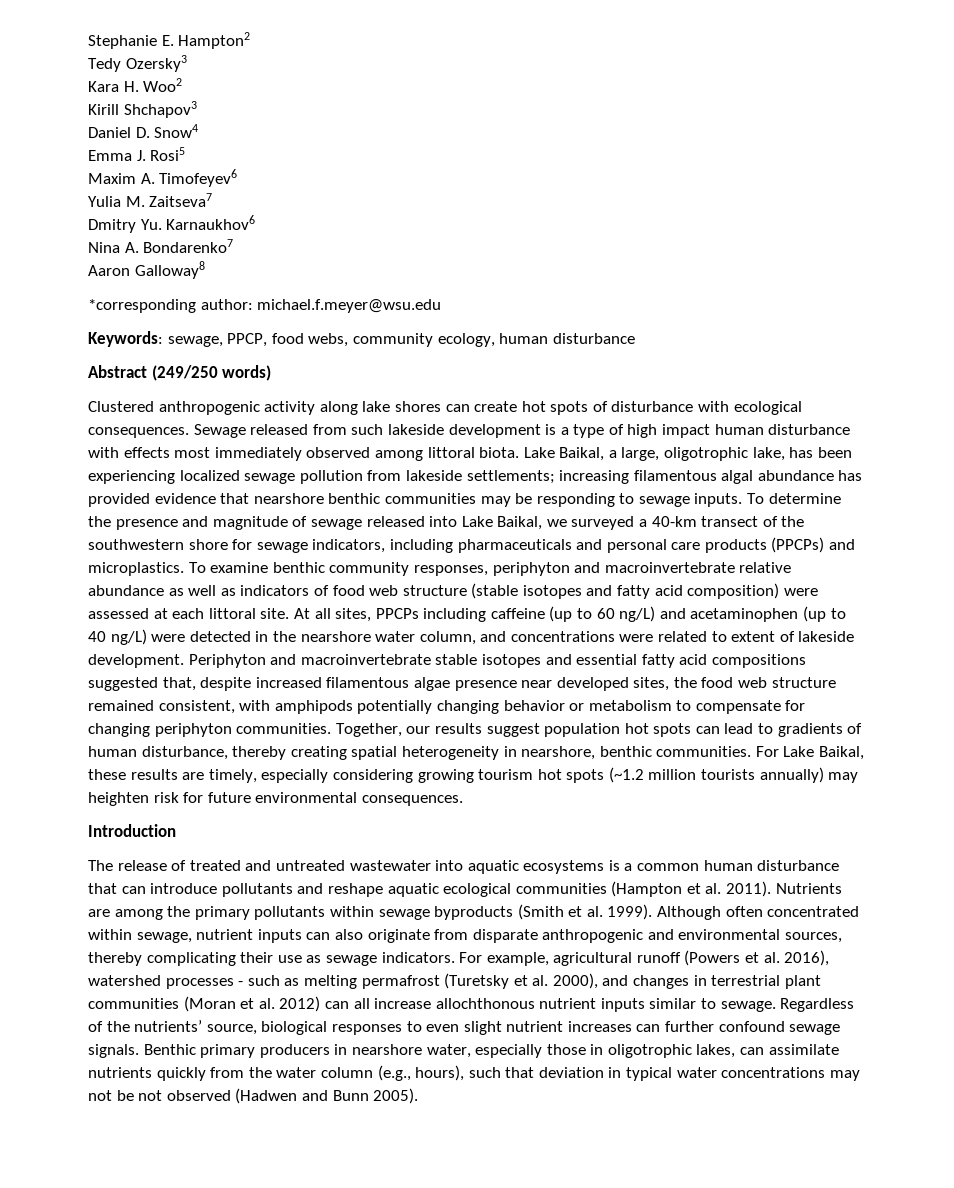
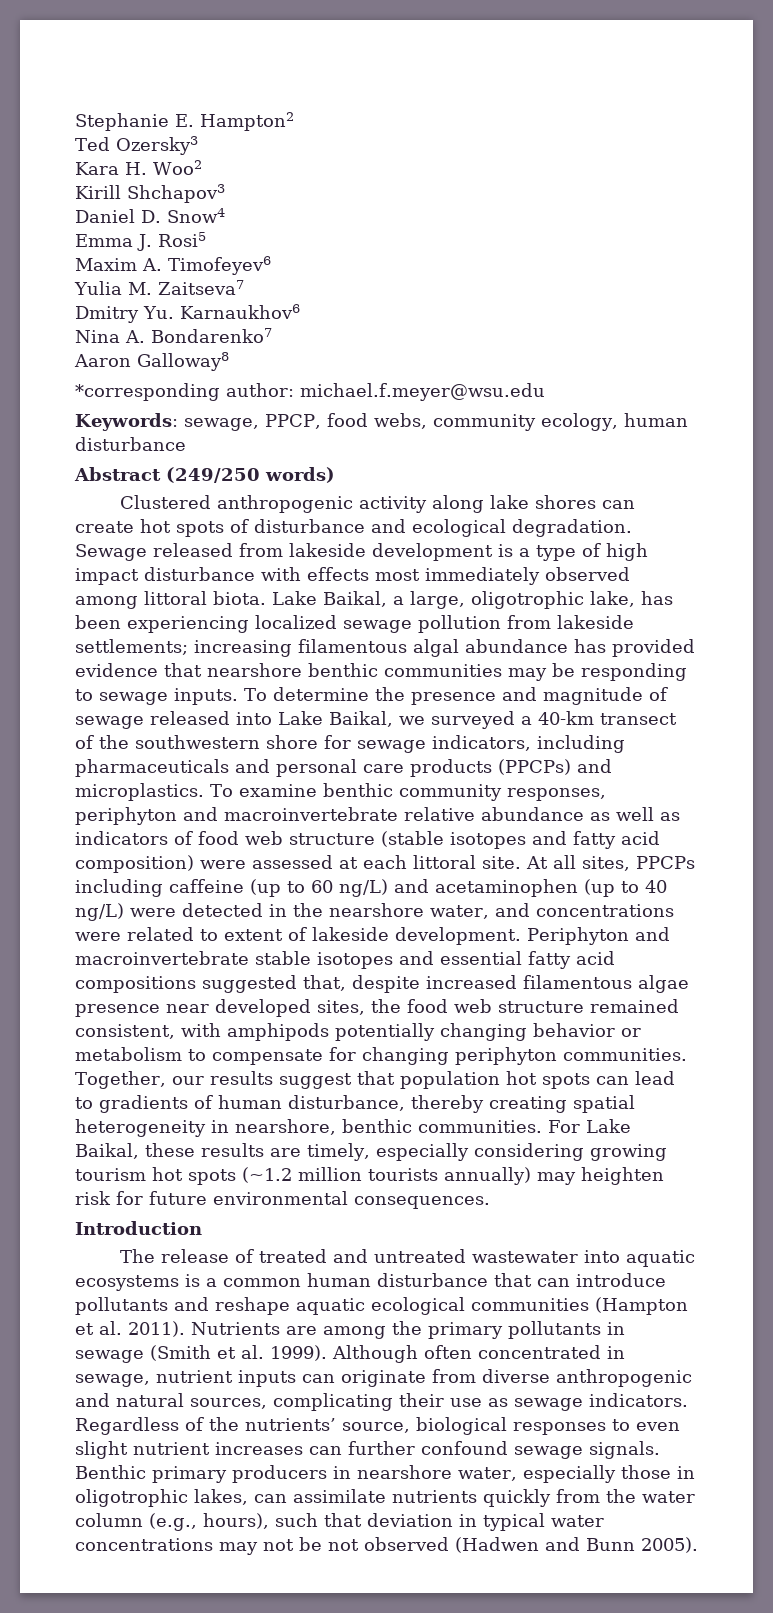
[88,58,121,72] Tedy -> [75,137,110,151] Ted
[698,401,802,415] [88,427,189,438] with ecological consequences. -> [371,519,632,537] and ecological degradation.
[351,424,384,435] such -> (283, 550) none
[714,424,764,435] human -> (139, 576) none
[375,631,476,645] water column, -> [430,905,489,919] water,
(540, 730) none -> [356,1071,395,1085] that
[329,906,514,920] within sewage byproducts -> [607,1322,625,1335] [75,1350,144,1363] in sewage
[88,929,132,940] within -> [607,1346,625,1359] in
[334,929,363,940] also -> (335, 1378) none
[472,929,538,943] disparate -> [482,1369,550,1383] diverse
[678,929,843,943] [88,952,142,966] environmental sources, thereby -> [116,1393,267,1409] natural sources,
[459,950,830,966] [88,973,821,989] [88,996,776,1012] For example, agricultural runoff (Powers et al. 2016), watershed processes - such as melting permafrost (Turetsky et al. 2000), and changes in terrestrial plant communities (Moran et al. 2012) can all increase allochthonous nutrient inputs similar to sewage. -> (688, 1400) none

